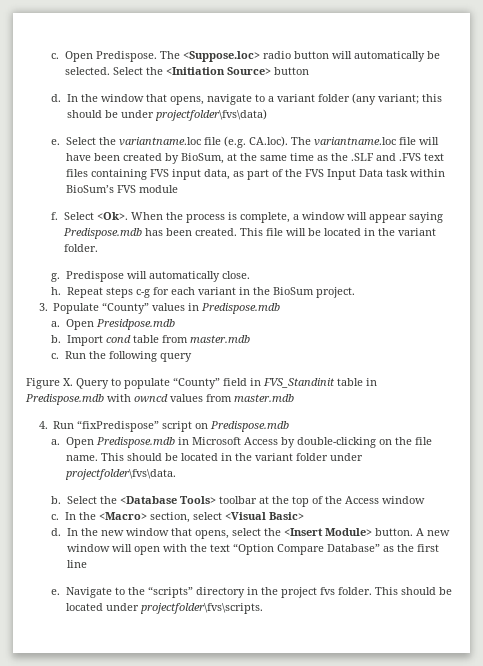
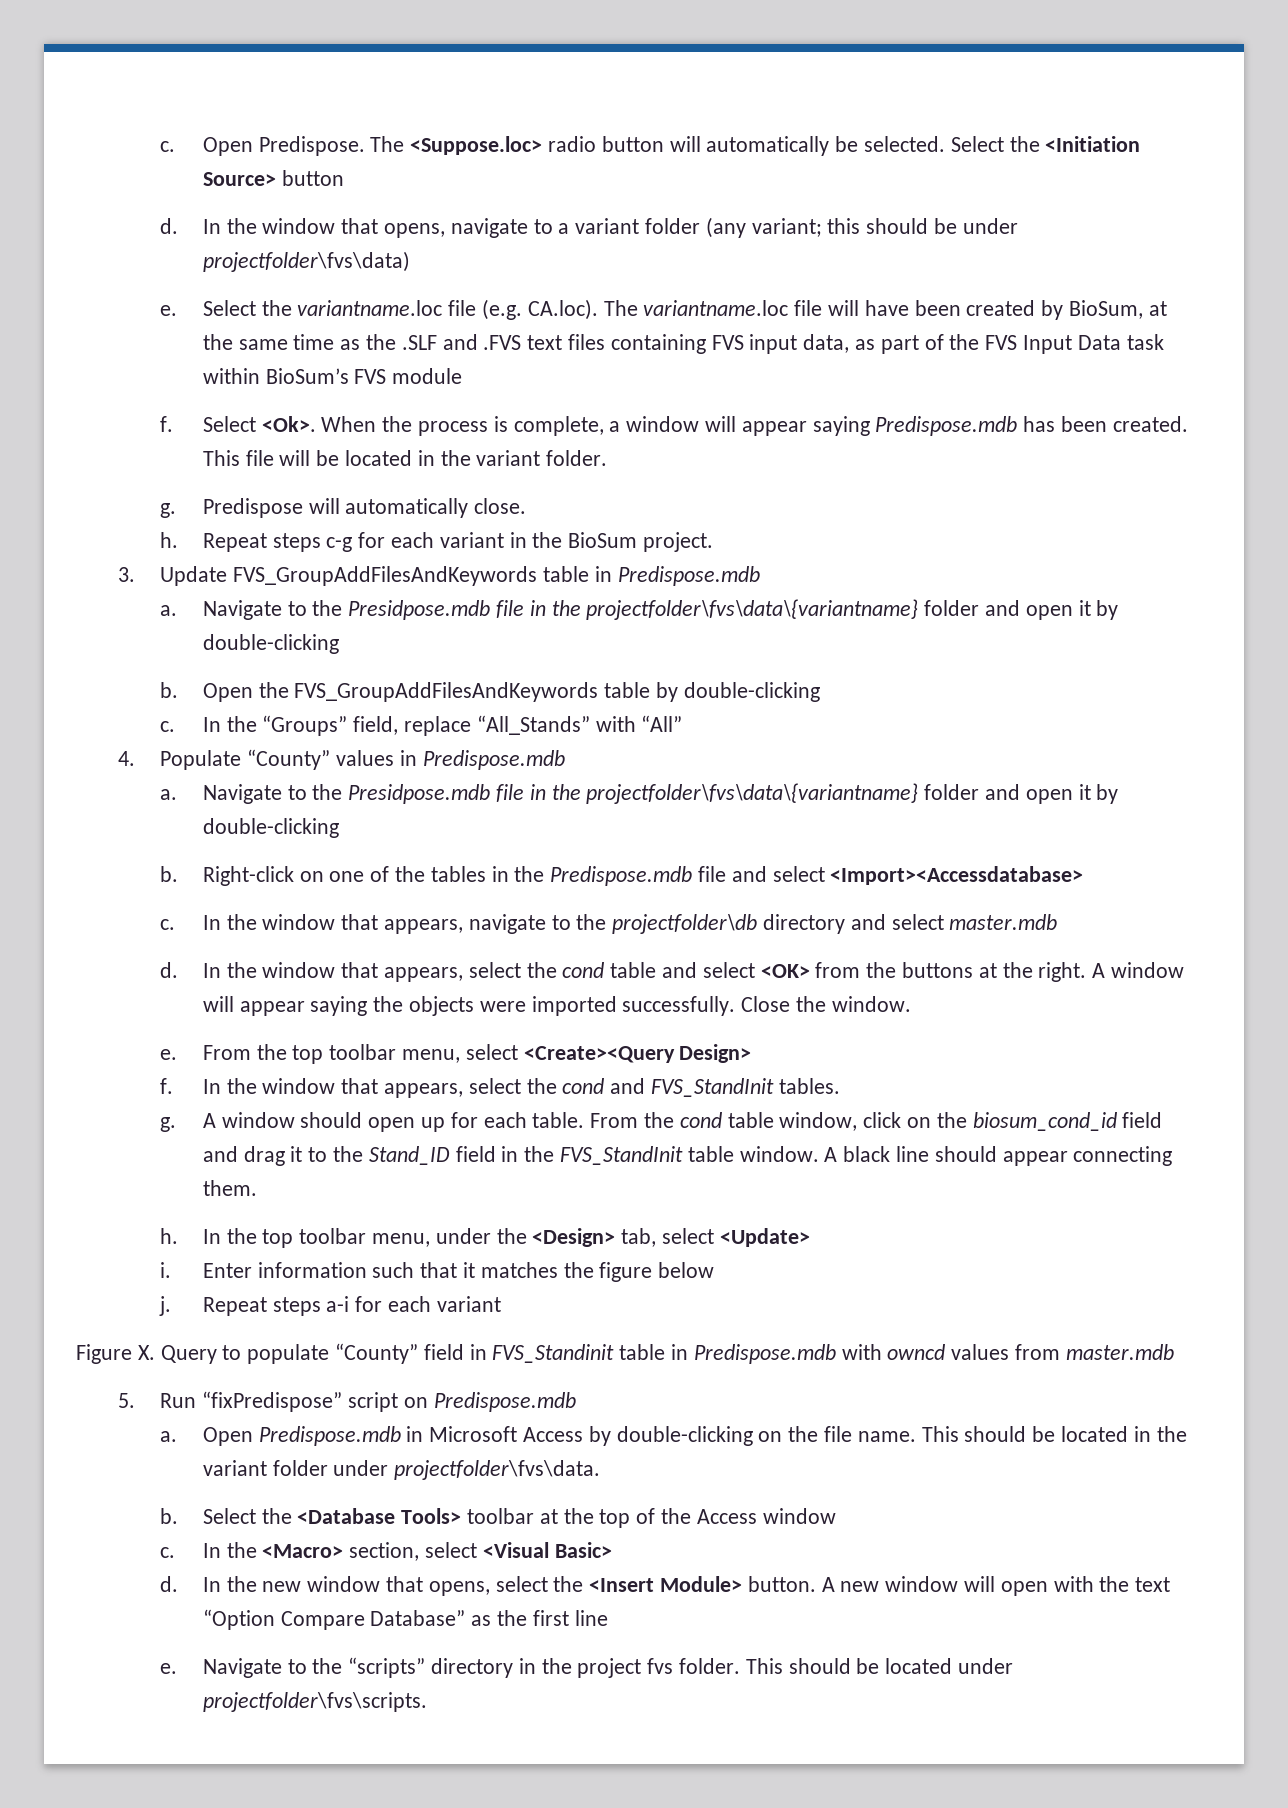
(48, 307) none -> [160,566,760,586] [160,599,1119,620] [202,634,339,654] [160,682,820,702] [160,715,683,736] [118,751,136,766] Update FVS_GroupAddFilesAndKeywords table in Predispose.mdb // a. Navigate to the Presidpose.mdb file in the projectfolder\fvs\data\{variantname} folder and open it by double-clicking // b. Open the FVS_GroupAddFilesAndKeywords table by double-clicking // c. In the “Groups” field, replace “All_Stands” with “All” // 4.
[65,319,175,330] [51,335,250,346] [51,351,192,362] Open Presidpose.mdb // b. Import cond table from master.mdb // c. Run the following query -> [202,783,1119,804] [202,818,339,838] [160,866,1084,886] [160,914,1058,934] [160,962,1184,982] [202,996,911,1016] [160,1044,752,1064] [160,1078,840,1098] [160,1112,1163,1132] [202,1146,1173,1166] [202,1180,257,1196] [160,1228,810,1248] [160,1262,715,1282] [159,1296,501,1316] Navigate to the Presidpose.mdb file in the projectfolder\fvs\data\{variantname} folder and open it by double-clicking // b. Right-click on one of the tables in the Predispose.mdb file and select <Import><Accessdatabase> // c. In the window that appears, navigate to the projectfolder\db directory and select master.mdb // d. In the window that appears, select the cond table and select <OK> from the buttons at the right. A window will appear saying the objects were imported successfully. Close the window. // e. From the top toolbar menu, select <Create><Query Design> // f. In the window that appears, select the cond and FVS_StandInit tables. // g. A window should open up for each table. From the cond table window, click on the biosum_cond_id field and drag it to the Stand_ID field in the FVS_StandInit table window. A black line should appear connecting them. // h. In the top toolbar menu, under the <Design> tab, select <Update> // i. Enter information such that it matches the figure below // j. Repeat steps a-i for each variant
[38,421,48,429] 4. -> [118,1393,136,1408] 5.

